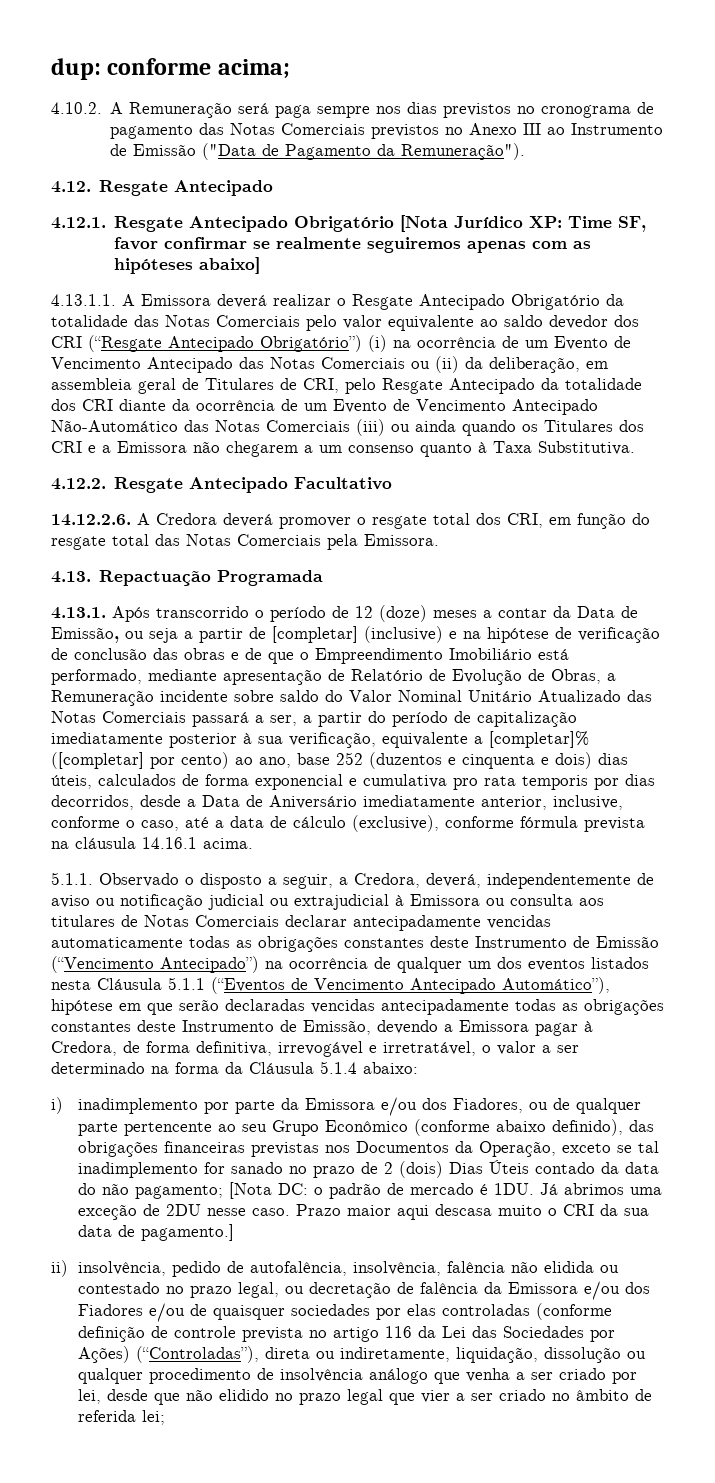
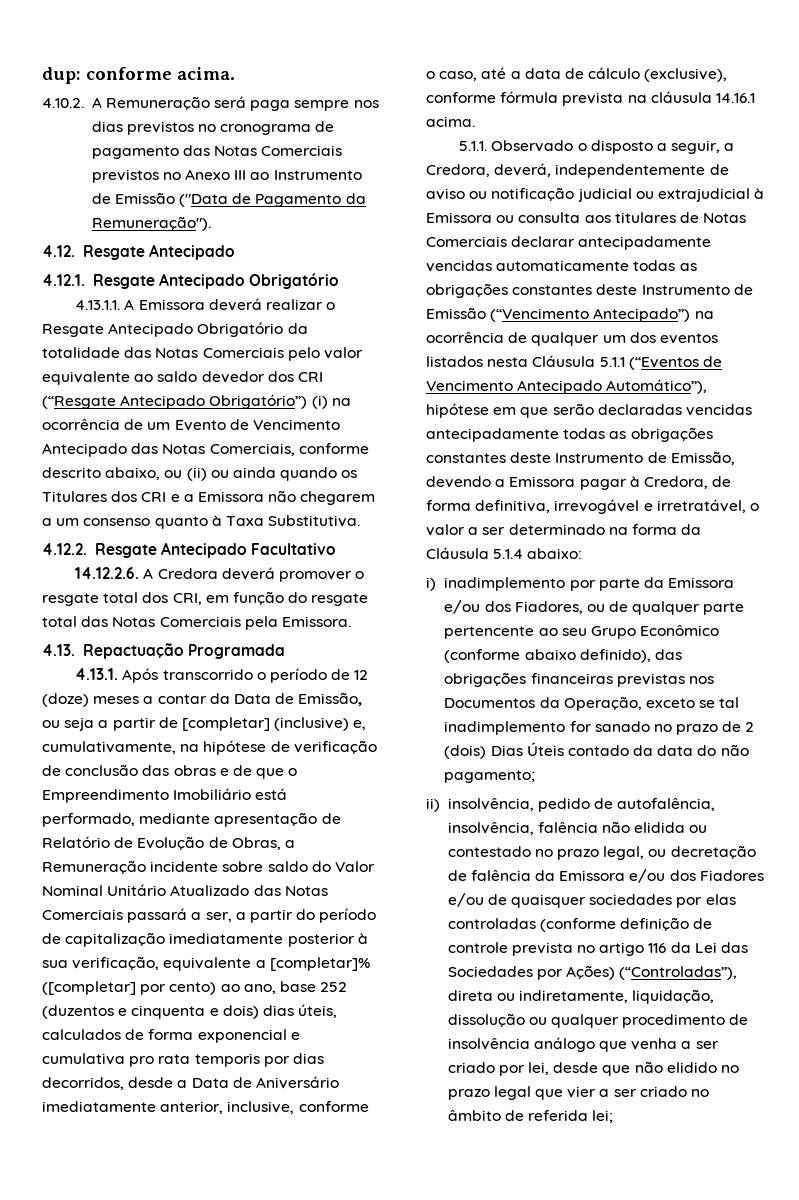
[217,59,290,79] acima; -> [177,67,235,80] acima.
[400,215,647,232] [114,237,592,253] [114,257,261,274] [Nota Jurídico XP: Time SF, favor confirmar se realmente seguiremos apenas com as hipóteses abaixo] -> (340, 281) none
[321,356,608,373] [51,378,642,394] [51,399,598,415] [51,419,385,436] Comerciais ou (ii) da deliberação, em assembleia geral de Titulares de CRI, pelo Resgate Antecipado da totalidade dos CRI diante da ocorrência de um Evento de Vencimento Antecipado Não-Automático das Notas Comerciais (iii) -> [209,443,369,456] [42,467,207,481] Comerciais, conforme descrito abaixo, ou (ii)
[449,631,457,639] e -> [353,720,367,730] [42,741,176,754] e, cumulativamente,
[229,1182,663,1199] [78,1204,650,1220] [78,1224,235,1241] [Nota DC: o padrão de mercado é 1DU. Já abrimos uma exceção de 2DU nesse caso. Prazo maior aqui descasa muito o CRI da sua data de pagamento.] -> (536, 776) none

